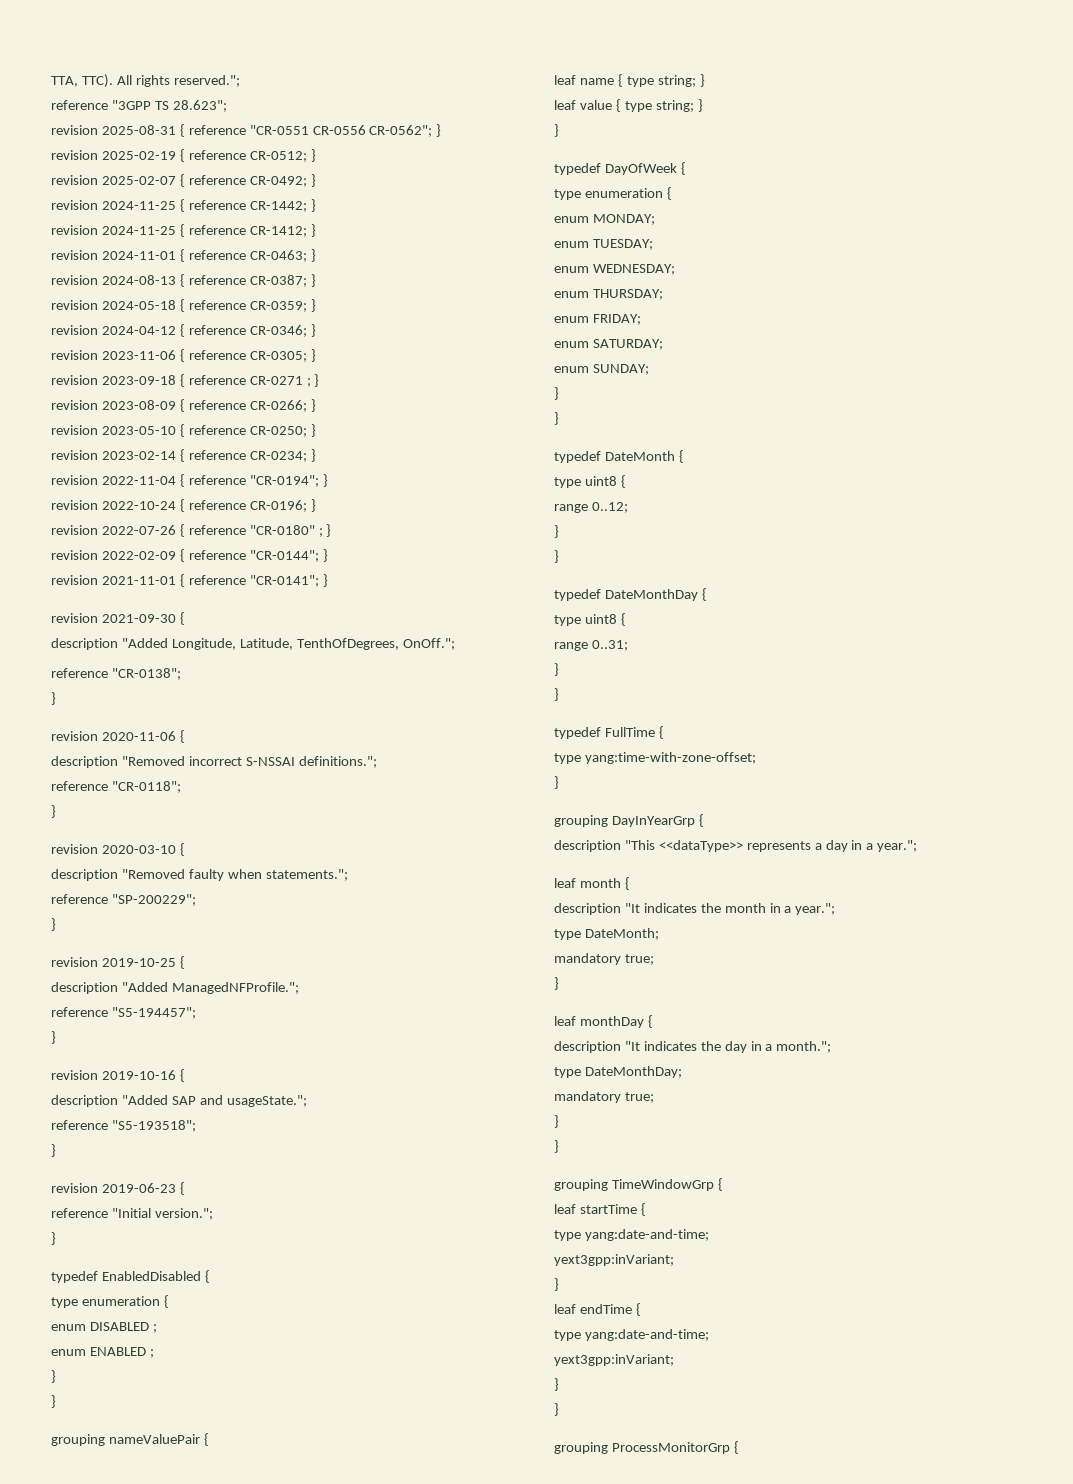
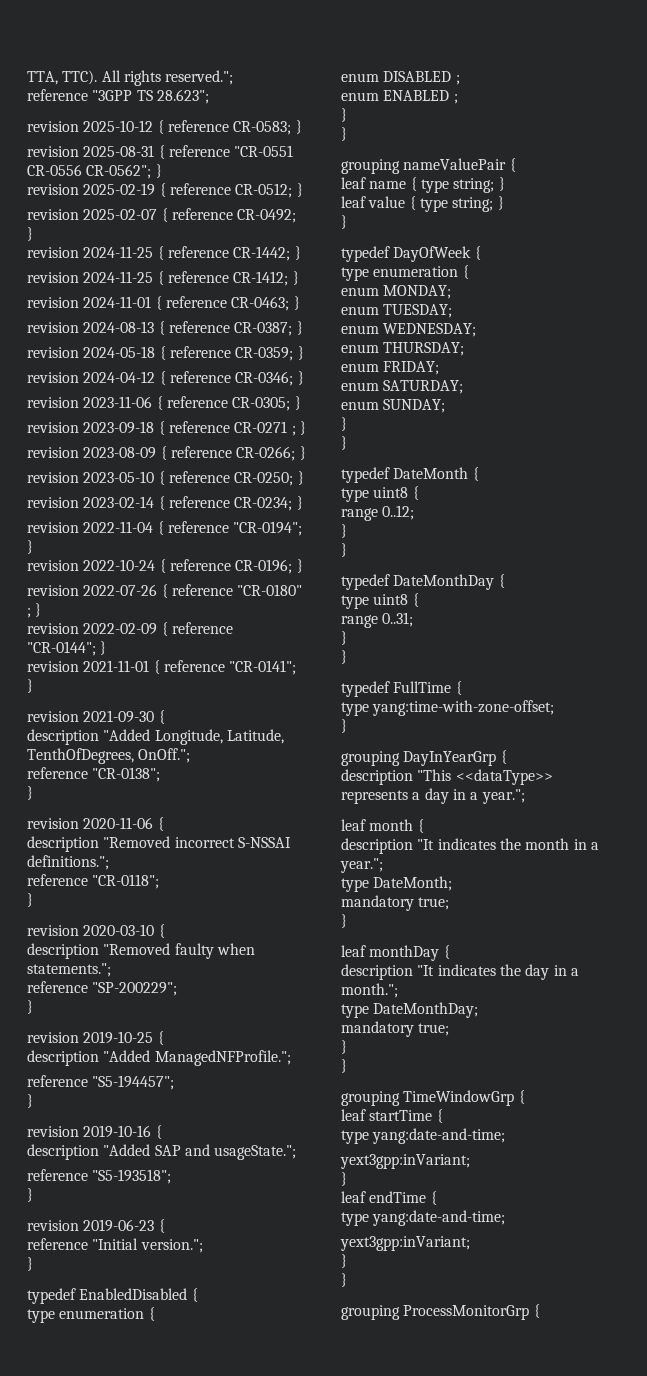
(227, 106) none -> [27,120,302,135] // revision 2025-10-12 { reference CR-0583; }

